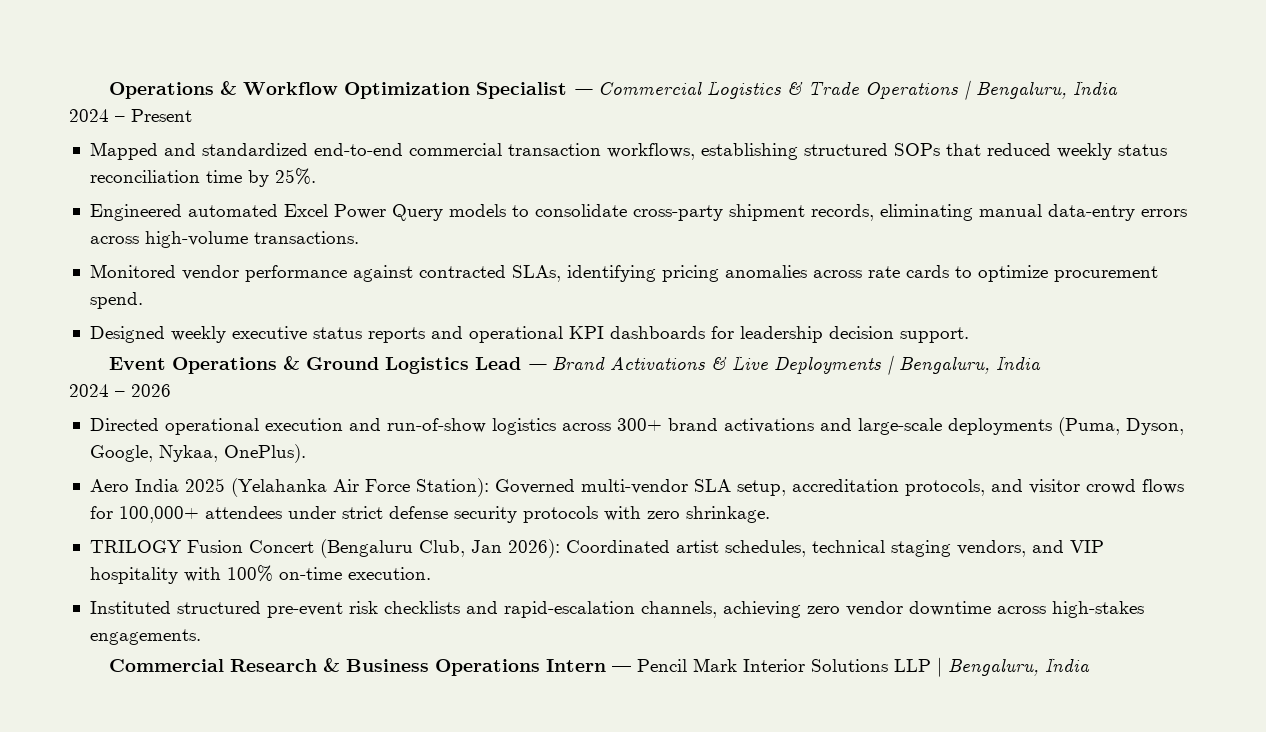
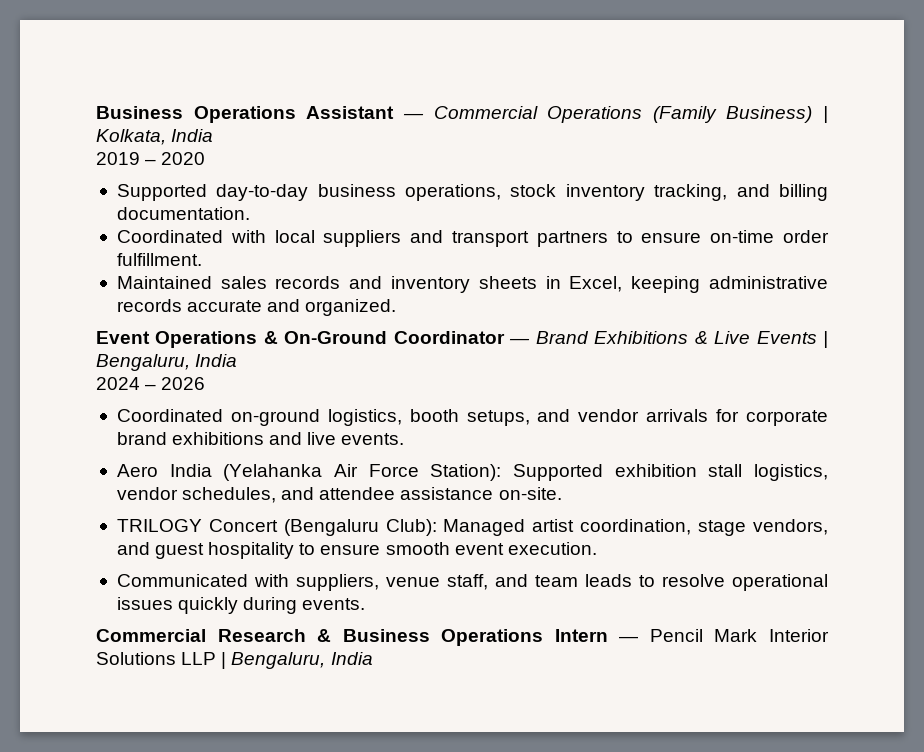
[108,80,1118,100] [69,109,192,122] [89,142,1167,160] [89,168,316,187] [89,204,1187,221] [89,231,359,248] [89,264,1158,282] [89,292,143,309] [89,326,969,343] Operations & Workflow Optimization Specialist — Commercial Logistics & Trade Operations | Bengaluru, India // 2024 – Present // Mapped and standardized end-to-end commercial transaction workflows, establishing structured SOPs that reduced weekly status reconciliation time by 25%. // Engineered automated Excel Power Query models to consolidate cross-party shipment records, eliminating manual data-entry errors across high-volume transactions. // Monitored vendor performance against contracted SLAs, identifying pricing anomalies across rate cards to optimize procurement spend. // Designed weekly executive status reports and operational KPI dashboards for leadership decision support. -> [96,106,828,123] [96,129,214,145] [96,152,206,165] [116,184,829,201] [116,207,250,220] [116,230,830,247] [116,253,202,266] [116,276,828,293] [116,299,397,316] Business Operations Assistant — Commercial Operations (Family Business) | Kolkata, India // 2019 – 2020 // Supported day-to-day business operations, stock inventory tracking, and billing documentation. // Coordinated with local suppliers and transport partners to ensure on-time order fulfillment. // Maintained sales records and inventory sheets in Excel, keeping administrative records accurate and organized.
[305,357,521,374] Ground Logistics Lead -> [284,331,505,344] On-Ground Coordinator
[609,356,705,370] Activations -> [594,331,689,344] Exhibitions
[773,357,881,374] Deployments -> [756,331,817,344] Events
[89,417,1184,436] [89,444,306,463] Directed operational execution and run-of-show logistics across 300+ brand activations and large-scale deployments (Puma, Dyson, Google, Nykaa, OnePlus). -> [116,409,829,426] [116,432,405,445] Coordinated on-ground logistics, booth setups, and vendor arrivals for corporate brand exhibitions and live events.
[184,478,225,492] 2025 -> (212, 470) none
[494,479,1184,496] [89,506,770,523] Governed multi-vendor SLA setup, accreditation protocols, and visitor crowd flows for 100,000+ attendees under strict defense security protocols with zero shrinkage. -> [512,464,829,481] [116,487,562,503] Supported exhibition stall logistics, vendor schedules, and attendee assistance on-site.
[186,540,243,553] Fusion -> (202, 525) none
[418,539,1104,558] [89,565,431,584] [89,601,1144,618] [89,629,201,645] Club, Jan 2026): Coordinated artist schedules, technical staging vendors, and VIP hospitality with 100% on-time execution. // Instituted structured pre-event risk checklists and rapid-escalation channels, achieving zero vendor downtime across high-stakes engagements. -> [385,519,829,536] [116,542,597,559] [116,574,828,591] [116,597,366,614] Club): Managed artist coordination, stage vendors, and guest hospitality to ensure smooth event execution. // Communicated with suppliers, venue staff, and team leads to resolve operational issues quickly during events.

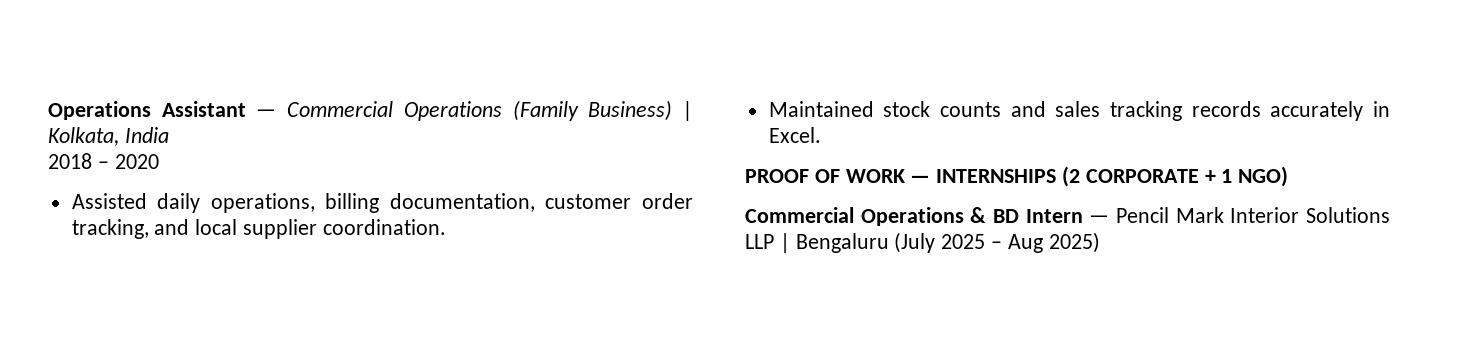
[96,106,183,119] Business -> (48, 110) none
[96,152,140,165] 2019 -> [48,153,92,169] 2018
[116,184,829,201] [116,207,250,220] [116,230,830,247] [116,253,202,266] [116,276,828,293] [116,299,397,316] [96,331,829,348] [96,354,238,371] [96,377,206,390] [116,409,829,426] [116,432,405,445] [116,464,829,481] [116,487,562,503] [116,519,829,536] [116,542,597,559] [116,574,828,591] [116,597,366,614] [96,629,544,646] Supported day-to-day business operations, stock inventory tracking, and billing documentation. // Coordinated with local suppliers and transport partners to ensure on-time order fulfillment. // Maintained sales records and inventory sheets in Excel, keeping administrative records accurate and organized. // Event Operations & On-Ground Coordinator — Brand Exhibitions & Live Events | Bengaluru, India // 2024 – 2026 // Coordinated on-ground logistics, booth setups, and vendor arrivals for corporate brand exhibitions and live events. // Aero India (Yelahanka Air Force Station): Supported exhibition stall logistics, vendor schedules, and attendee assistance on-site. // TRILOGY Concert (Bengaluru Club): Managed artist coordination, stage vendors, and guest hospitality to ensure smooth event execution. // Communicated with suppliers, venue staff, and team leads to resolve operational issues quickly during events. // Commercial Research & Business Operations -> [71,193,693,213] [71,219,446,239] [768,101,1390,121] [768,127,821,143] [745,166,1289,187] [745,207,1019,226] Assisted daily operations, billing documentation, customer order tracking, and local supplier coordination. // Maintained stock counts and sales tracking records accurately in Excel. // PROOF OF WORK — INTERNSHIPS (2 CORPORATE + 1 NGO) // Commercial Operations & BD
[231,652,373,669] Bengaluru, India -> [795,232,1100,253] Bengaluru (July 2025 – Aug 2025)

